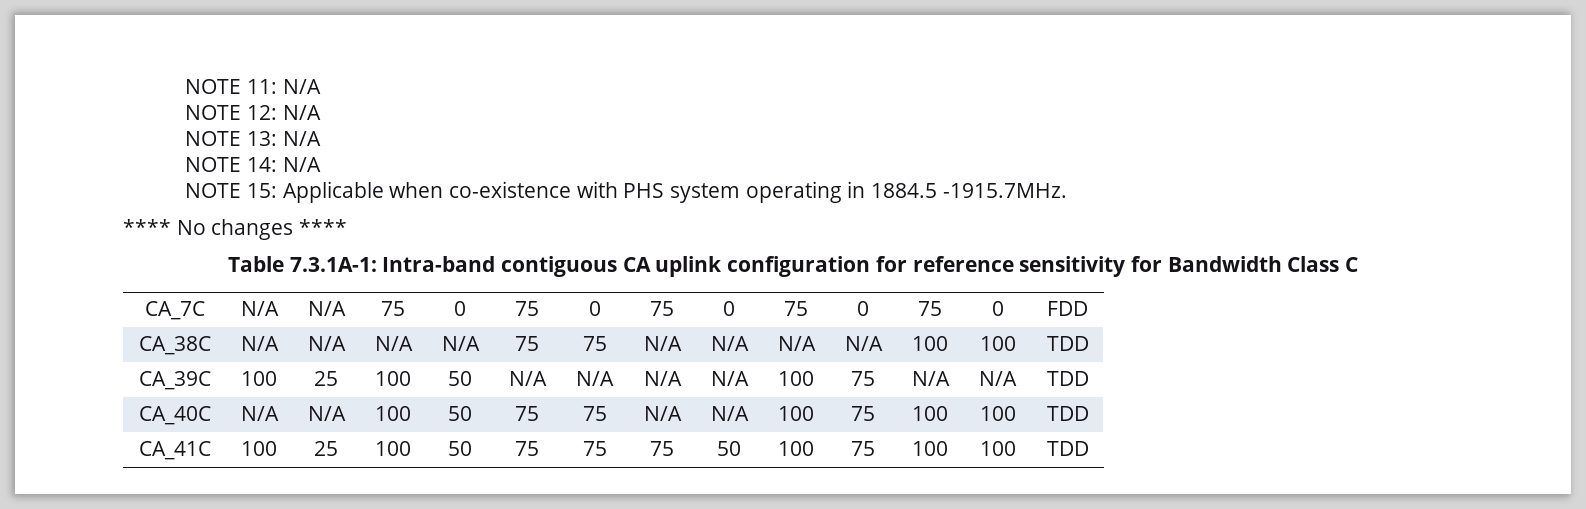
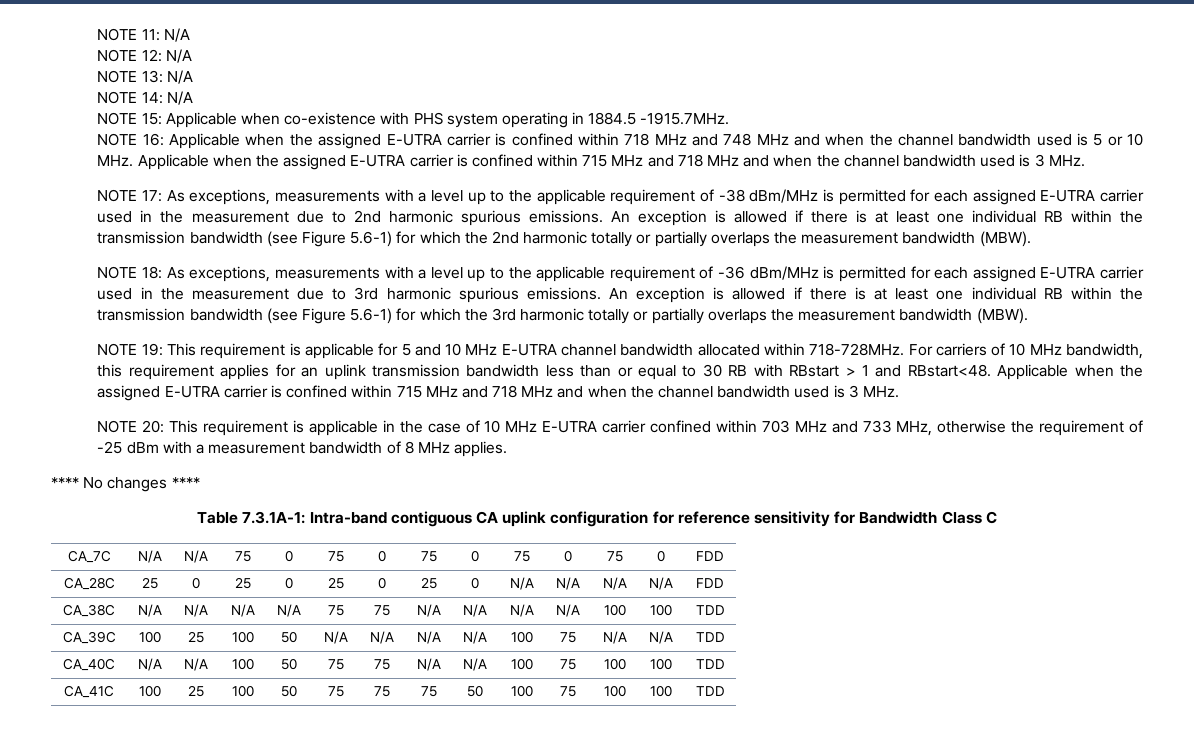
(1067, 190) none -> [97,133,1143,149] [97,154,1085,170] [97,189,1144,205] [97,210,1143,226] [97,231,1031,247] [97,266,1145,282] [97,287,1144,303] [97,308,1028,324] [97,343,1143,359] [97,364,1144,380] [97,385,899,401] [97,420,1143,436] [97,441,508,457] // NOTE 16: Applicable when the assigned E-UTRA carrier is confined within 718 MHz and 748 MHz and when the channel bandwidth used is 5 or 10 MHz. Applicable when the assigned E-UTRA carrier is confined within 715 MHz and 718 MHz and when the channel bandwidth used is 3 MHz. // NOTE 17: As exceptions, measurements with a level up to the applicable requirement of -38 dBm/MHz is permitted for each assigned E-UTRA carrier used in the measurement due to 2nd harmonic spurious emissions. An exception is allowed if there is at least one individual RB within the transmission bandwidth (see Figure 5.6-1) for which the 2nd harmonic totally or partially overlaps the measurement bandwidth (MBW). // NOTE 18: As exceptions, measurements with a level up to the applicable requirement of -36 dBm/MHz is permitted for each assigned E-UTRA carrier used in the measurement due to 3rd harmonic spurious emissions. An exception is allowed if there is at least one individual RB within the transmission bandwidth (see Figure 5.6-1) for which the 3rd harmonic totally or partially overlaps the measurement bandwidth (MBW). // NOTE 19: This requirement is applicable for 5 and 10 MHz E-UTRA channel bandwidth allocated within 718-728MHz. For carriers of 10 MHz bandwidth, this requirement applies for an uplink transmission bandwidth less than or equal to 30 RB with RBstart > 1 and RBstart<48. Applicable when the assigned E-UTRA carrier is confined within 715 MHz and 718 MHz and when the channel bandwidth used is 3 MHz. // NOTE 20: This requirement is applicable in the case of 10 MHz E-UTRA carrier confined within 703 MHz and 733 MHz, otherwise the requirement of -25 dBm with a measurement bandwidth of 8 MHz applies.
(1088, 308) none -> [63,577,115,590] [141,577,158,589] [192,577,200,589] [234,577,251,589] [285,577,293,589] [327,577,344,589] [378,577,386,589] [420,577,437,589] [471,577,479,589] [509,577,534,590] [556,577,580,590] [602,577,627,590] [649,577,673,590] [696,578,724,588] // CA_28C | 25 | 0 | 25 | 0 | 25 | 0 | 25 | 0 | N/A | N/A | N/A | N/A | FDD

